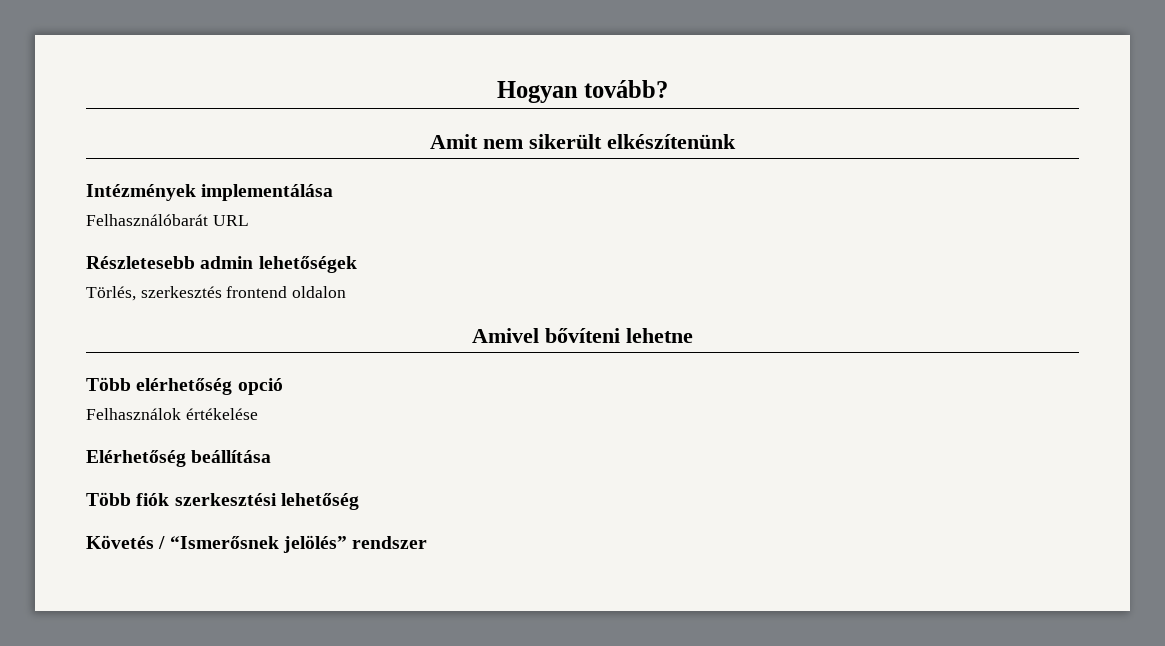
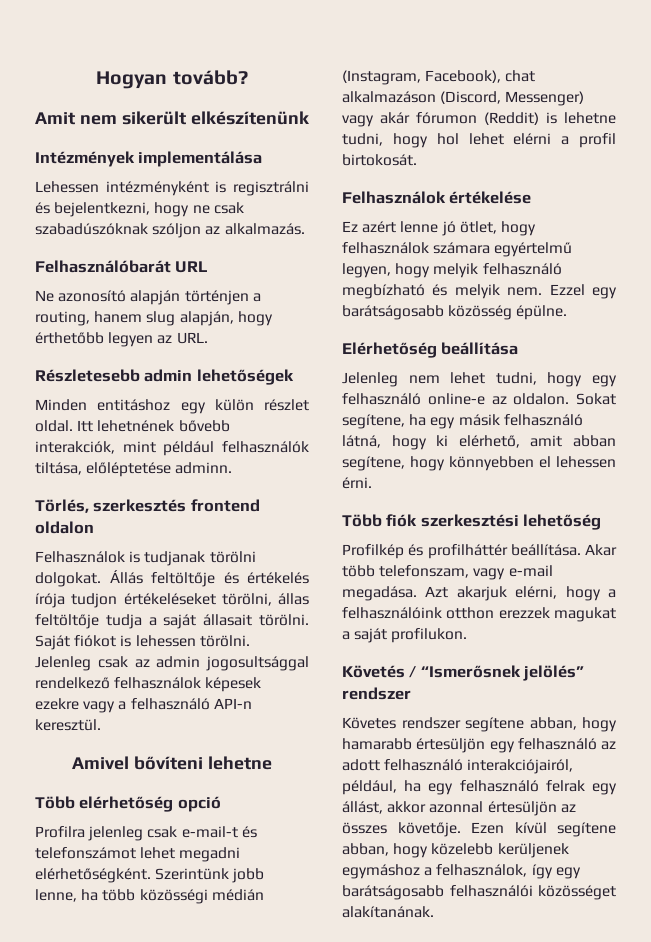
[86,214,249,226] [86,256,357,273] [86,286,347,301] Felhasználóbarát URL // Részletesebb admin lehetőségek // Törlés, szerkesztés frontend oldalon -> [35,181,309,196] [35,202,244,217] [35,223,305,238] [35,260,209,273] [35,290,261,305] [35,311,273,326] [35,332,208,347] [35,369,294,385] [35,399,309,414] [35,420,230,432] [35,441,309,456] [35,462,233,477] [35,499,260,513] [35,521,94,534] [35,551,256,566] [35,570,309,587] [35,593,309,608] [35,614,309,629] [35,635,250,650] [35,656,309,671] [35,677,262,692] [35,698,252,713] [35,719,101,731] Lehessen intézményként is regisztrálni és bejelentkezni, hogy ne csak szabadúszóknak szóljon az alkalmazás. // Felhasználóbarát URL // Ne azonosító alapján történjen a routing, hanem slug alapján, hogy érthetőbb legyen az URL. // Részletesebb admin lehetőségek // Minden entitáshoz egy külön részlet oldal. Itt lehetnének bővebb interakciók, mint például felhasználók tiltása, előléptetése adminn. // Törlés, szerkesztés frontend oldalon // Felhasználok is tudjanak törölni dolgokat. Állás feltöltője és értékelés írója tudjon értékeléseket törölni, állas feltöltője tudja a saját állasait törölni. Saját fiókot is lehessen törölni. Jelenleg csak az admin jogosultsággal rendelkező felhasználok képesek ezekre vagy a felhasználó API-n keresztül.
[86,408,258,420] [86,450,272,467] [86,492,359,510] Felhasználok értékelése // Elérhetőség beállítása // Több fiók szerkesztési lehetőség -> [35,826,257,841] [35,847,241,862] [35,868,265,883] [35,889,264,904] [342,70,536,85] [342,91,585,106] [342,112,616,127] [342,133,616,148] [342,154,417,166] [342,191,532,204] [342,221,536,236] [342,242,573,257] [342,263,562,278] [342,284,617,299] [342,305,568,320] [342,342,519,358] [342,372,617,387] [342,393,616,405] [342,414,583,429] [342,435,616,450] [342,456,616,471] [342,477,372,489] [342,514,602,530] [342,544,617,559] [342,565,553,580] [342,586,616,601] [342,607,616,622] [342,628,468,643] Profilra jelenleg csak e-mail-t és telefonszámot lehet megadni elérhetőségként. Szerintünk jobb lenne, ha több közösségi médián (Instagram, Facebook), chat alkalmazáson (Discord, Messenger) vagy akár fórumon (Reddit) is lehetne tudni, hogy hol lehet elérni a profil birtokosát. // Felhasználok értékelése // Ez azért lenne jó ötlet, hogy felhasználok számara egyértelmű legyen, hogy melyik felhasználó megbízható és melyik nem. Ezzel egy barátságosabb közösség épülne. // Elérhetőség beállítása // Jelenleg nem lehet tudni, hogy egy felhasználó online-e az oldalon. Sokat segítene, ha egy másik felhasználó látná, hogy ki elérhető, amit abban segítene, hogy könnyebben el lehessen érni. // Több fiók szerkesztési lehetőség // Profilkép és profilháttér beállítása. Akar több telefonszam, vagy e-mail megadása. Azt akarjuk elérni, hogy a felhasználóink otthon erezzek magukat a saját profilukon.
(428, 542) none -> [342,717,617,732] [342,738,616,753] [342,759,574,774] [342,780,617,795] [342,801,576,816] [342,822,616,837] [342,843,569,858] [342,864,581,879] [342,885,616,900] [342,906,434,918] // Követes rendszer segítene abban, hogy hamarabb értesüljön egy felhasználó az adott felhasználó interakciójairól, például, ha egy felhasználó felrak egy állást, akkor azonnal értesüljön az összes követője. Ezen kívül segítene abban, hogy közelebb kerüljenek egymáshoz a felhasználok, így egy barátságosabb felhasználói közösséget alakítanának.

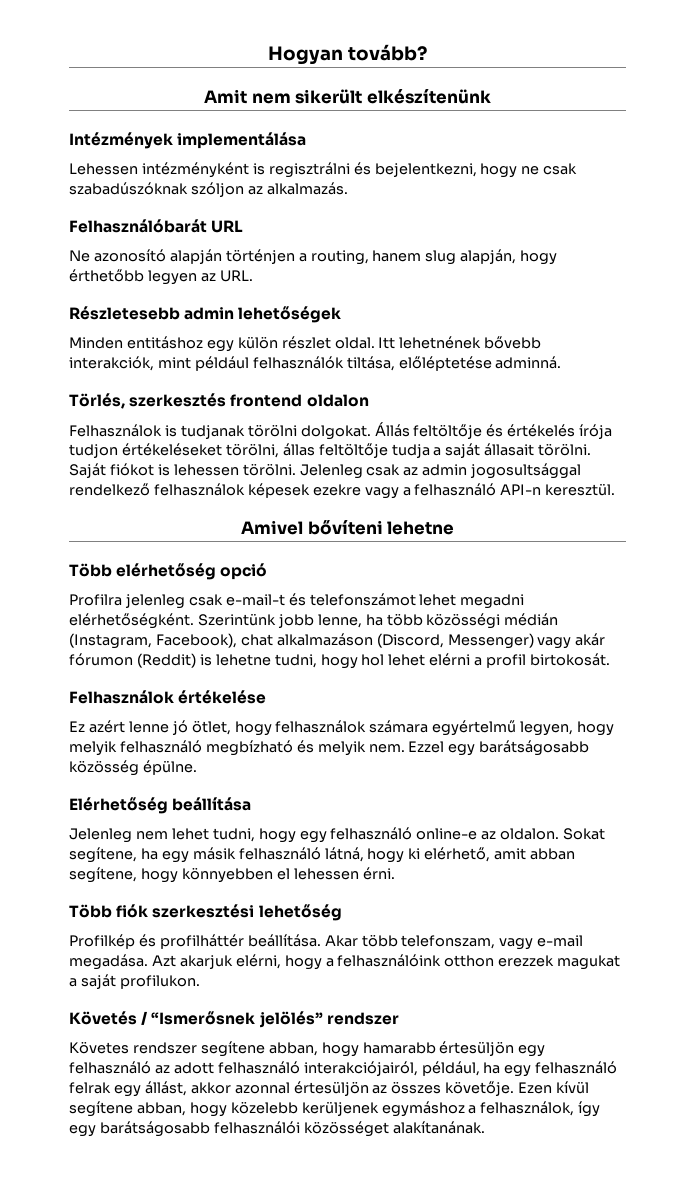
[175,462,233,474] adminn. -> [495,356,562,369] adminná.

